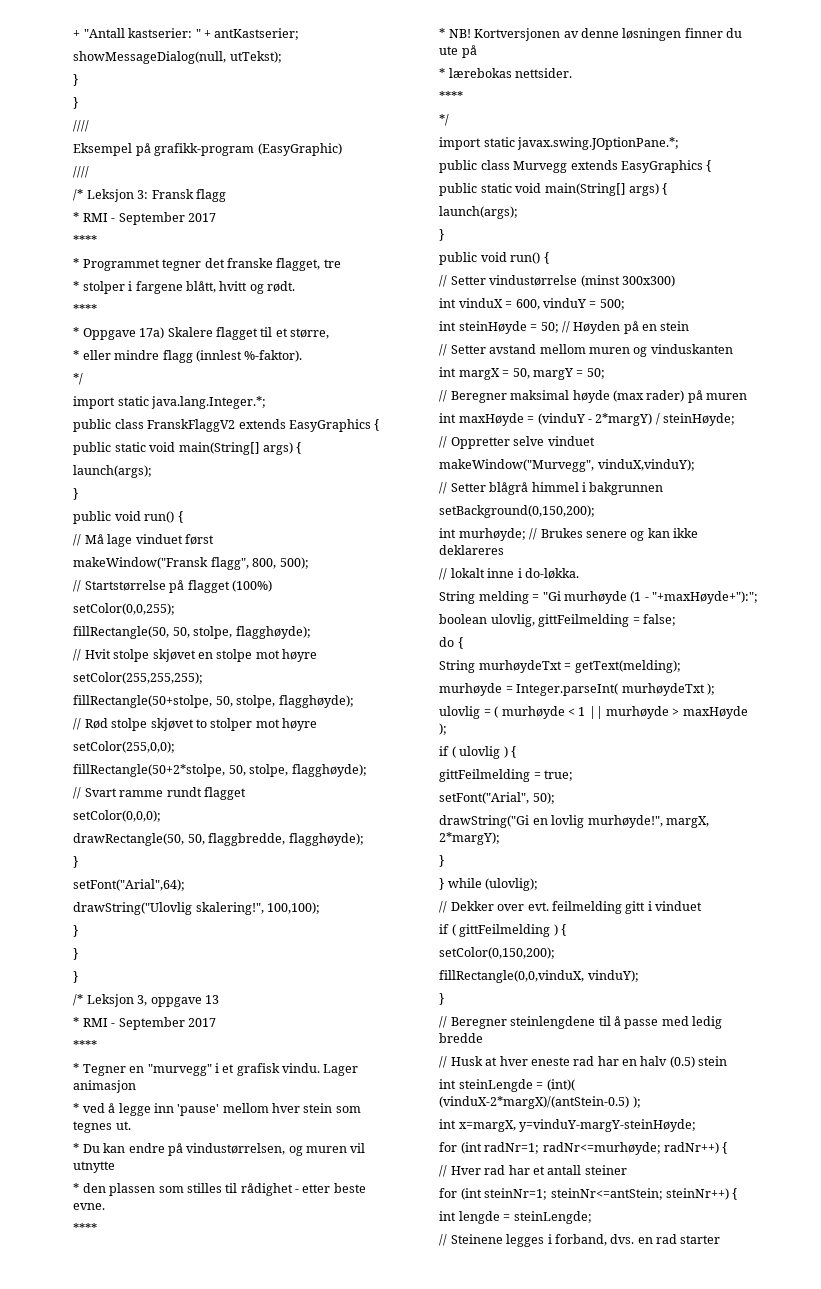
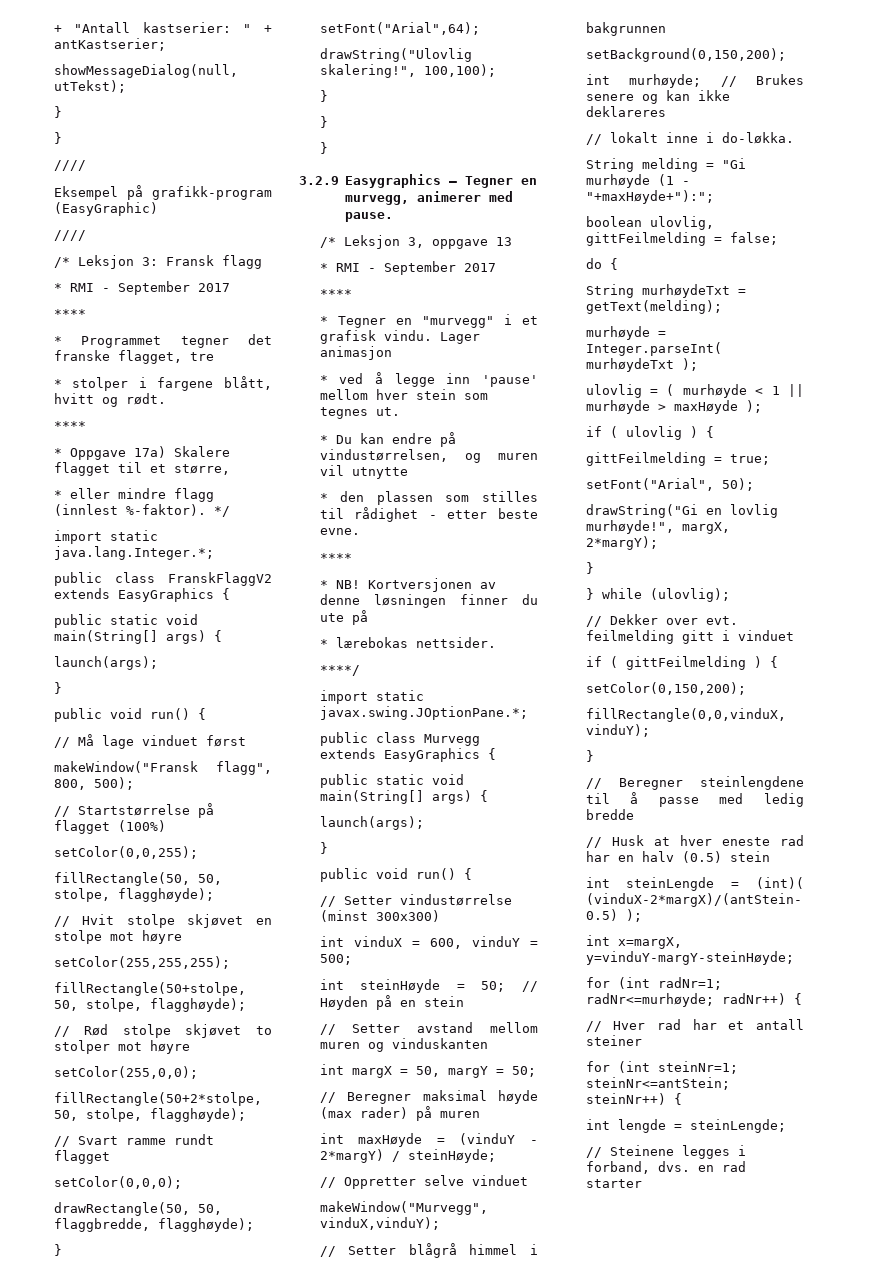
(303, 356) // -> (206, 510) none
(79, 977) none -> [299,174,538,188] [345,191,514,205] [345,212,394,222] // 3.2.9 Easygraphics – Tegner en murvegg, animerer med pause.
[439,91,464,101] [439,114,450,126] **** // */ -> [319,665,360,676] ****/

